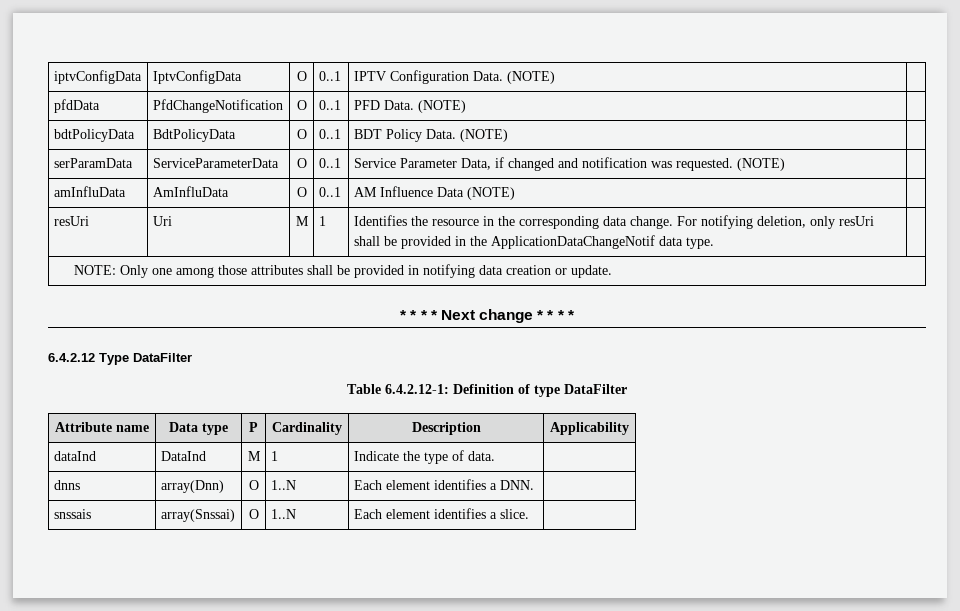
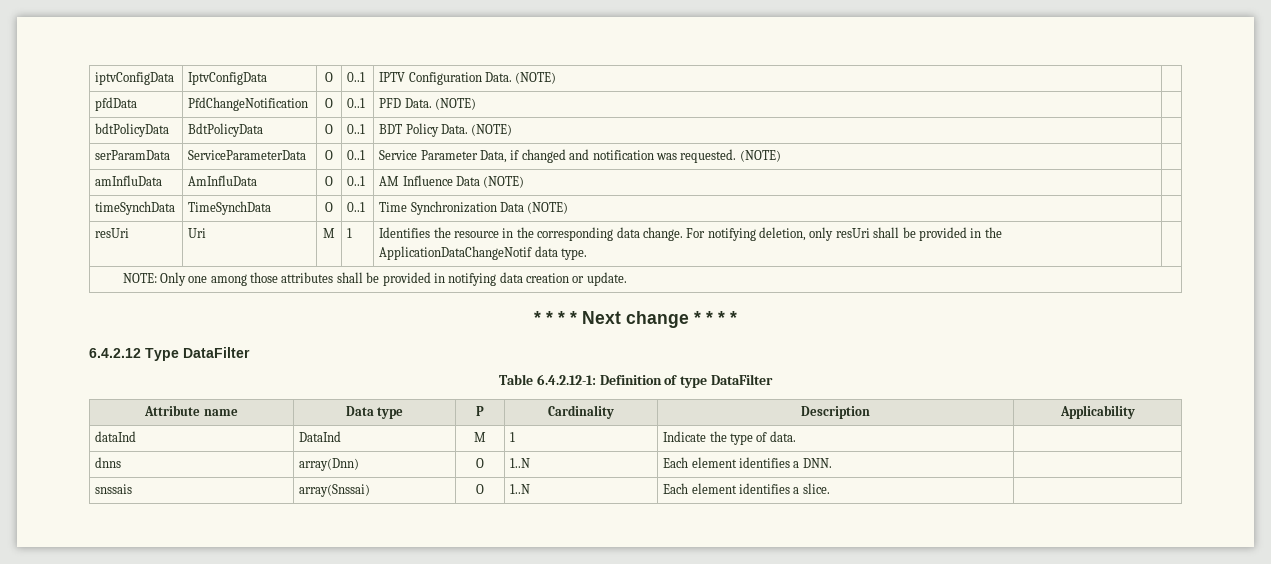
(515, 193) none -> [95,201,176,215] [188,201,272,215] [325,202,333,212] [347,202,366,212] [379,201,569,215] // timeSynchData | TimeSynchData | O | 0..1 | Time Synchronization Data (NOTE) |

